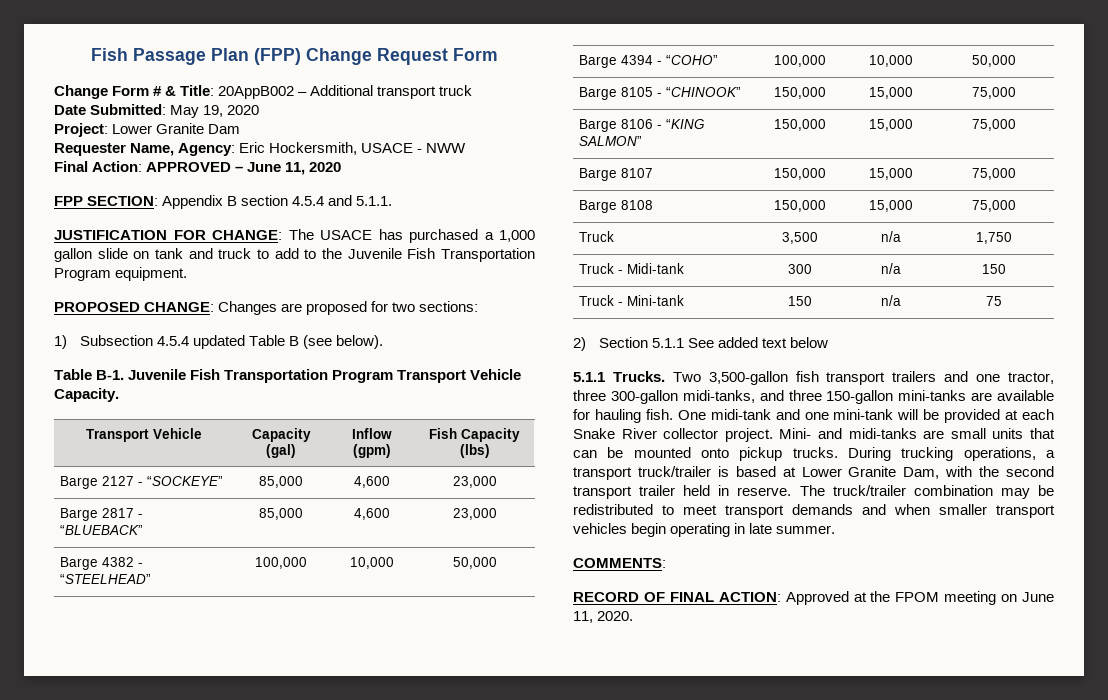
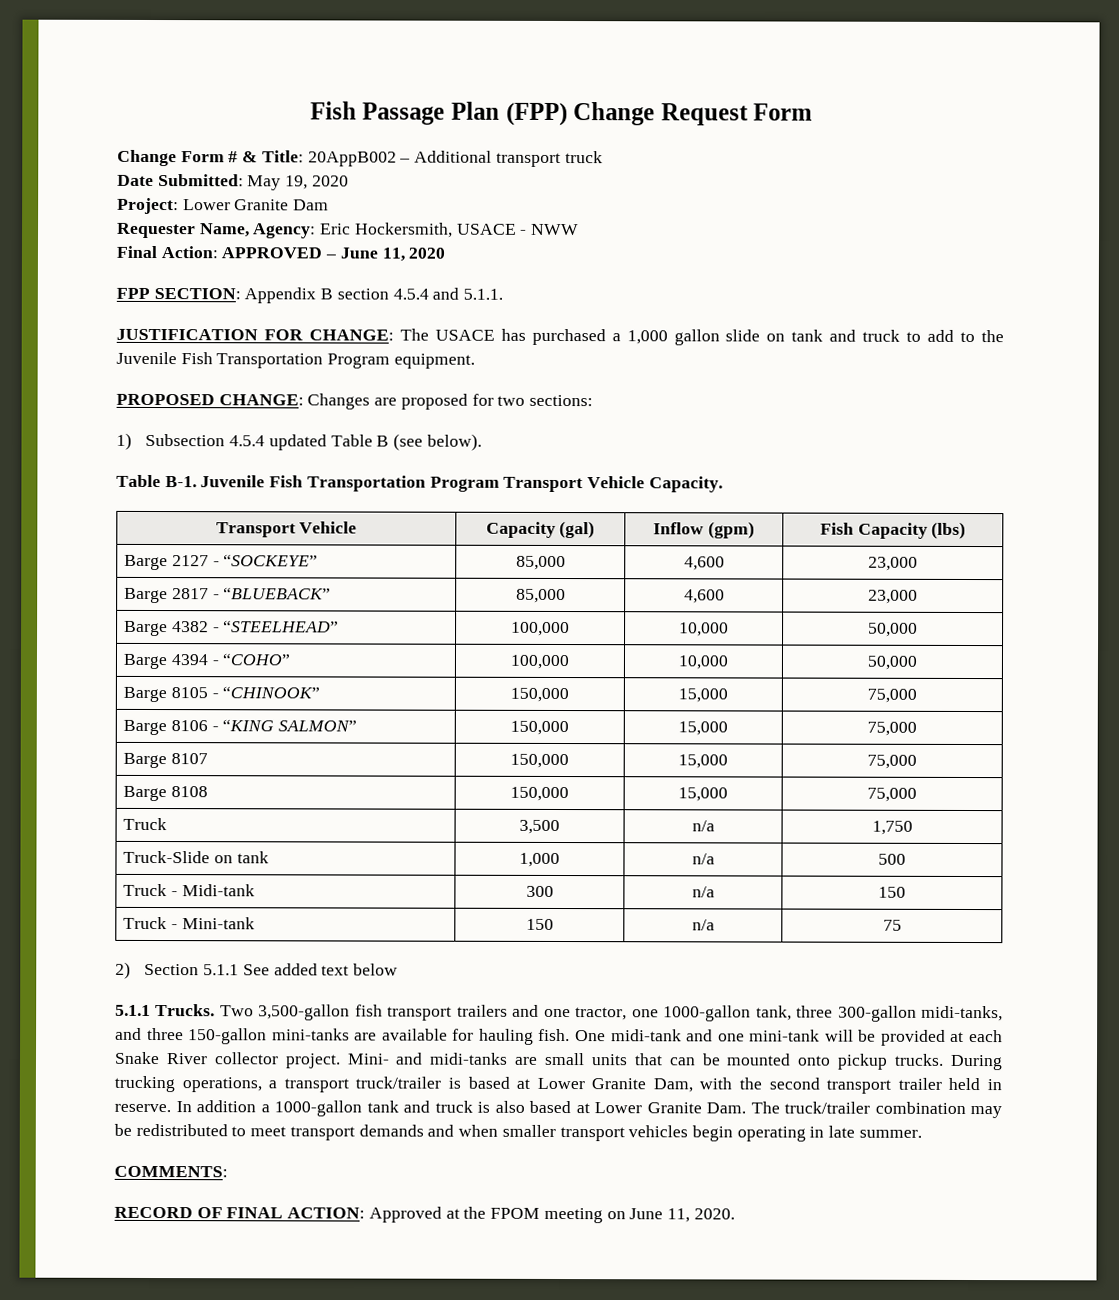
(1012, 238) none -> [123,850,269,864] [519,852,560,868] [691,853,715,865] [878,853,906,865] // Truck-Slide on tank | 1,000 | n/a | 500
(1054, 378) none -> [631,1005,792,1022] one 1000-gallon tank,
(792, 491) none -> [175,1100,746,1117] In addition a 1000-gallon tank and truck is also based at Lower Granite Dam.

